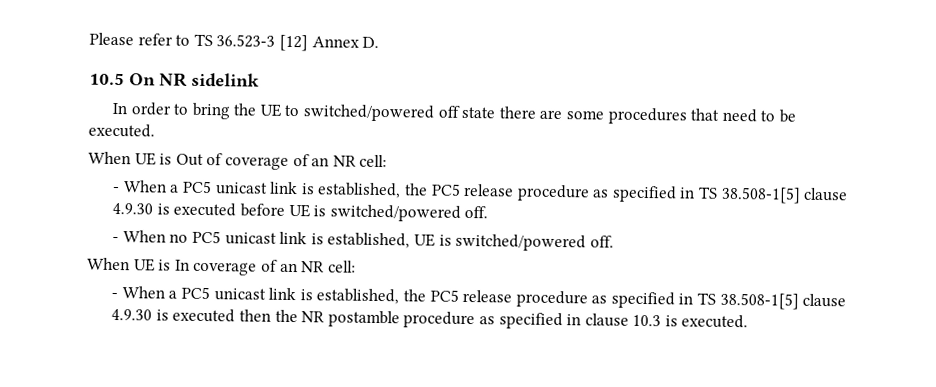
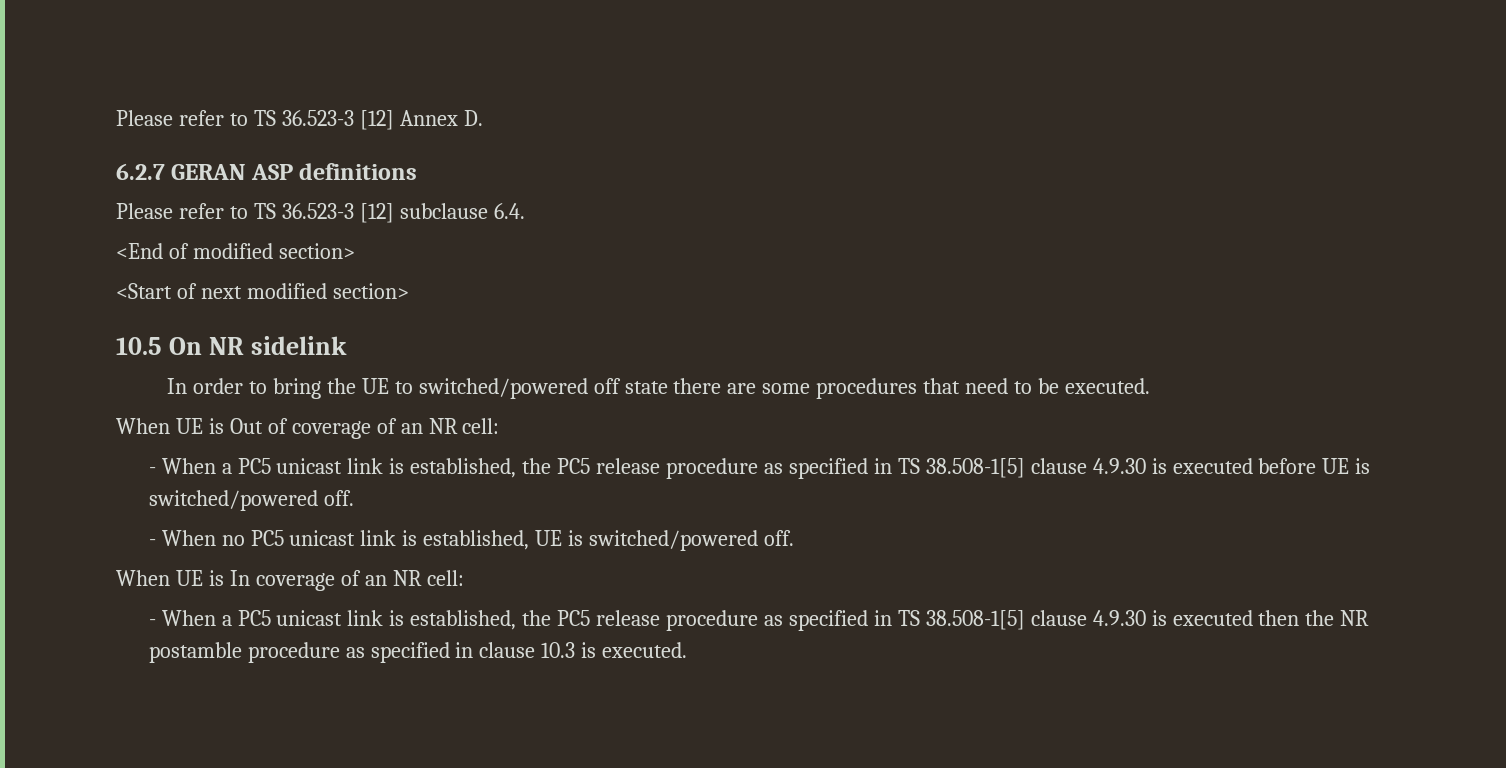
(380, 42) none -> [116,163,418,180] [116,203,525,223] [116,243,355,259] [116,283,409,299] // 6.2.7 GERAN ASP definitions // Please refer to TS 36.523-3 [12] subclause 6.4. // <End of modified section> // <Start of next modified section>

